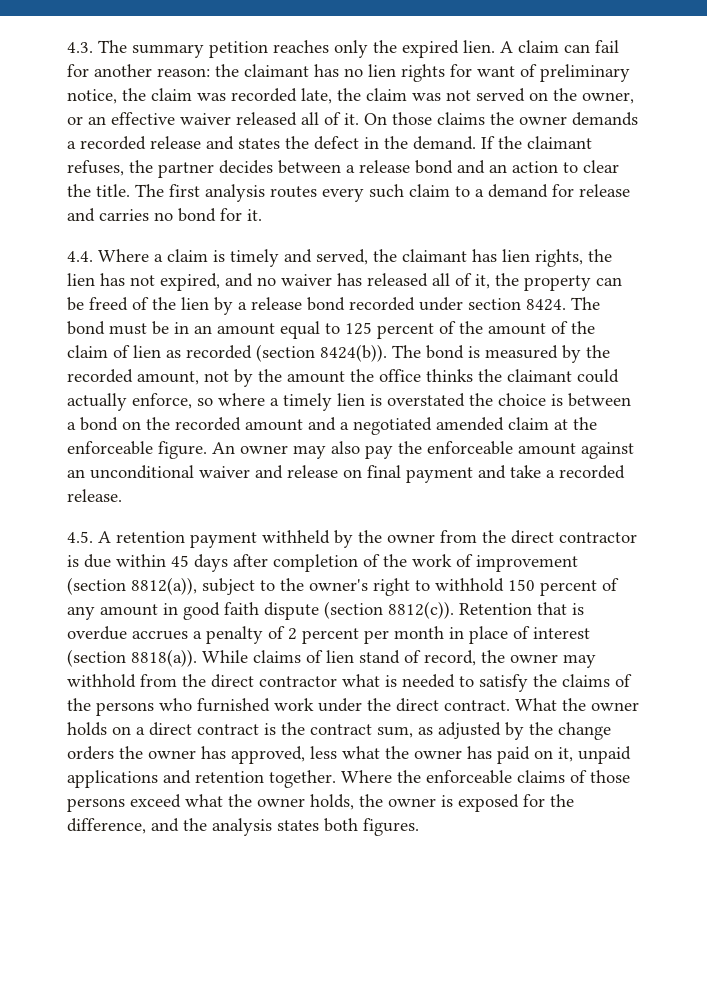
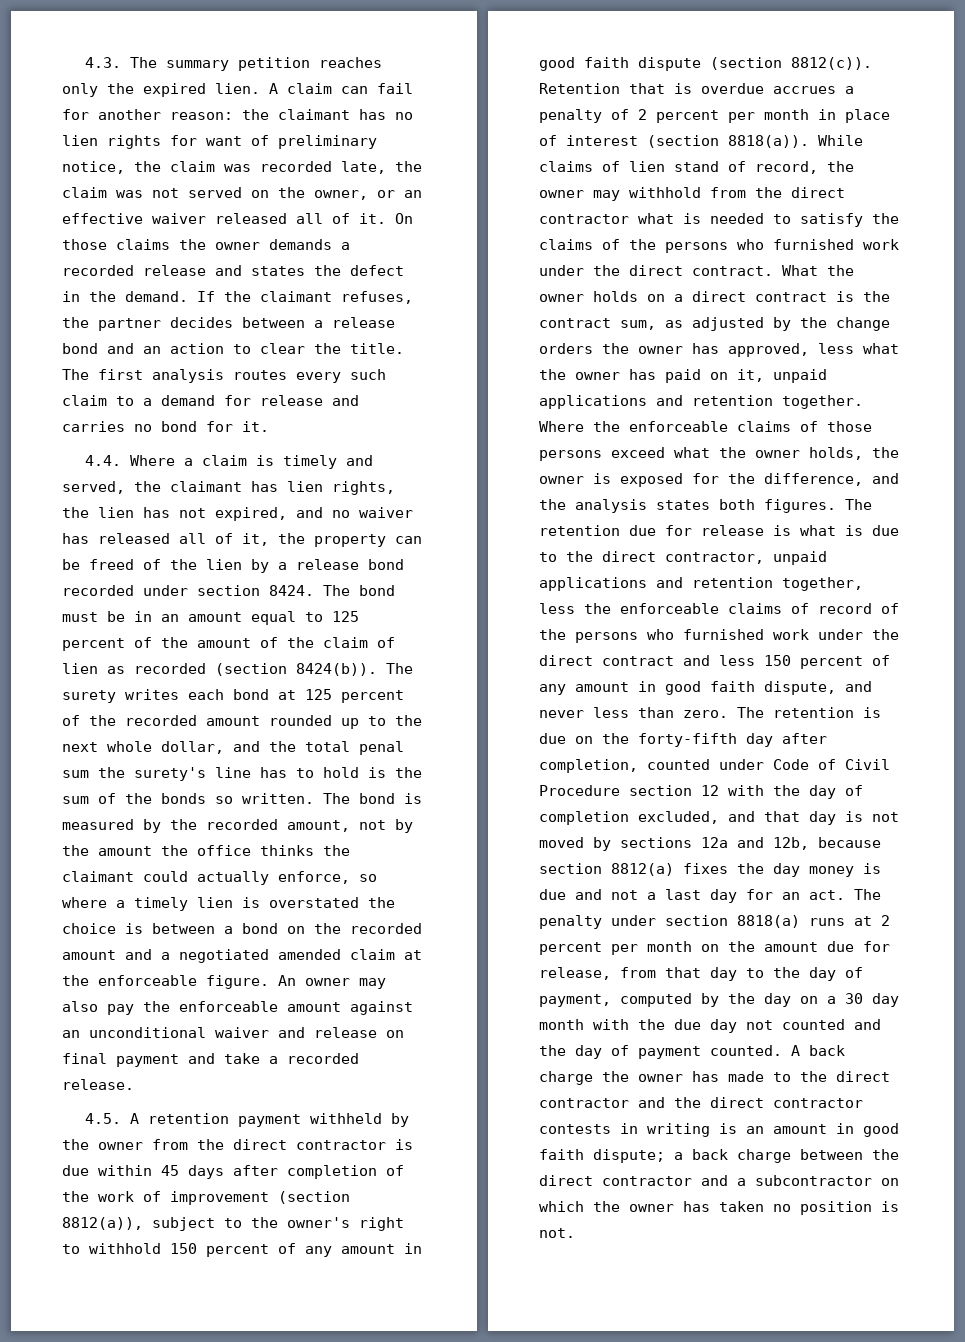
(421, 351) none -> [62,689,404,703] [62,715,422,729] [62,741,404,755] [62,767,422,781] [62,793,350,804] surety writes each bond at 125 percent of the recorded amount rounded up to the next whole dollar, and the total penal sum the surety's line has to hold is the sum of the bonds so written. The
(419, 827) none -> [845,499,872,510] [539,525,899,536] [539,551,827,565] [539,577,863,591] [539,603,899,614] [539,629,899,643] [539,655,890,669] [539,681,872,695] [539,707,881,718] [539,733,827,747] [539,759,890,773] [539,785,863,799] [539,811,899,825] [539,837,881,851] [539,863,881,877] [539,889,881,903] [539,915,890,929] [539,941,890,955] [539,967,863,981] [539,993,899,1007] [539,1019,881,1033] [539,1045,845,1059] [539,1071,890,1085] [539,1097,863,1108] [539,1123,899,1137] [539,1149,899,1163] [539,1175,899,1186] [539,1201,899,1215] [539,1228,575,1238] The retention due for release is what is due to the direct contractor, unpaid applications and retention together, less the enforceable claims of record of the persons who furnished work under the direct contract and less 150 percent of any amount in good faith dispute, and never less than zero. The retention is due on the forty-fifth day after completion, counted under Code of Civil Procedure section 12 with the day of completion excluded, and that day is not moved by sections 12a and 12b, because section 8812(a) fixes the day money is due and not a last day for an act. The penalty under section 8818(a) runs at 2 percent per month on the amount due for release, from that day to the day of payment, computed by the day on a 30 day month with the due day not counted and the day of payment counted. A back charge the owner has made to the direct contractor and the direct contractor contests in writing is an amount in good faith dispute; a back charge between the direct contractor and a subcontractor on which the owner has taken no position is not.

